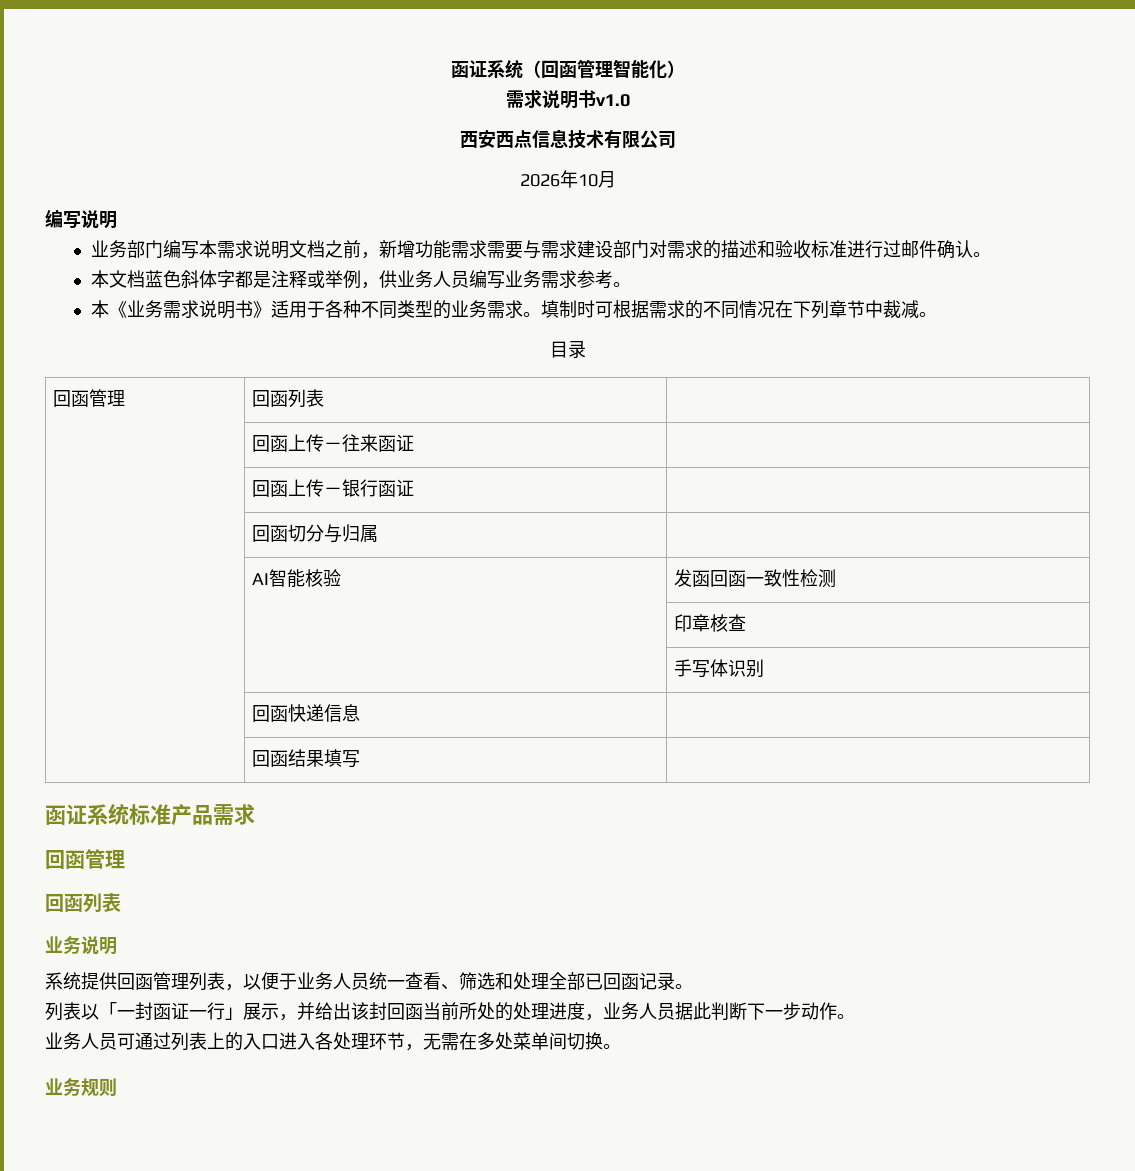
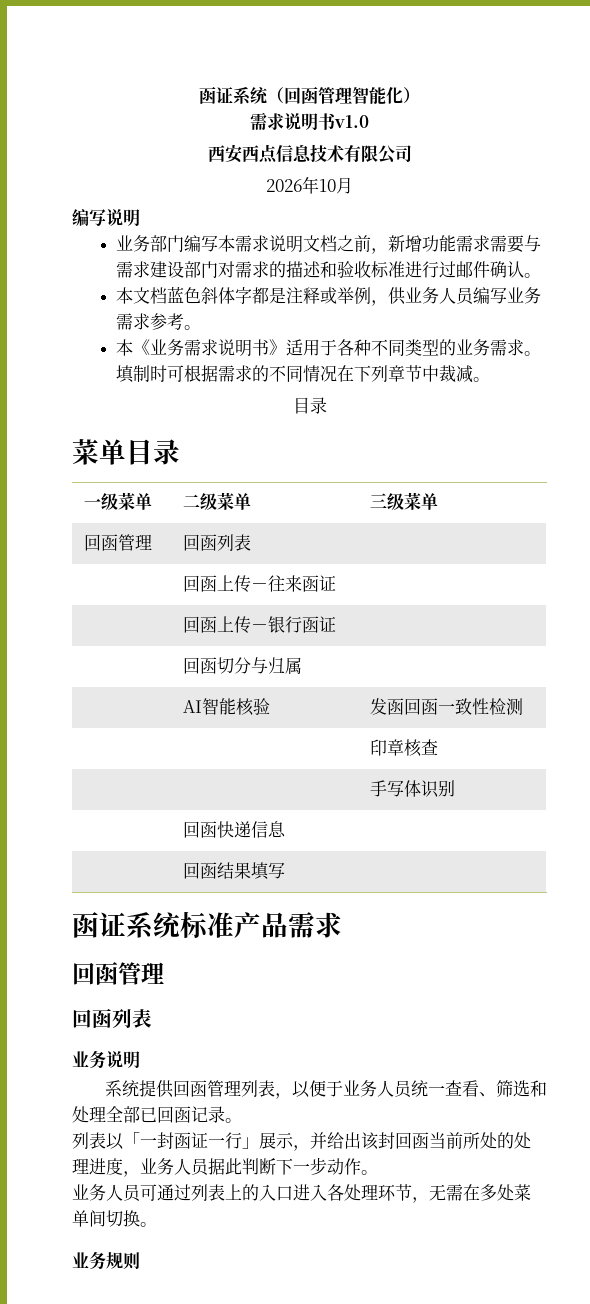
(586, 349) none -> [72,439,180,465] [84,492,153,511] [183,492,252,511] [370,492,439,511] // 菜单目录 // 一级菜单 | 二级菜单 | 三级菜单

